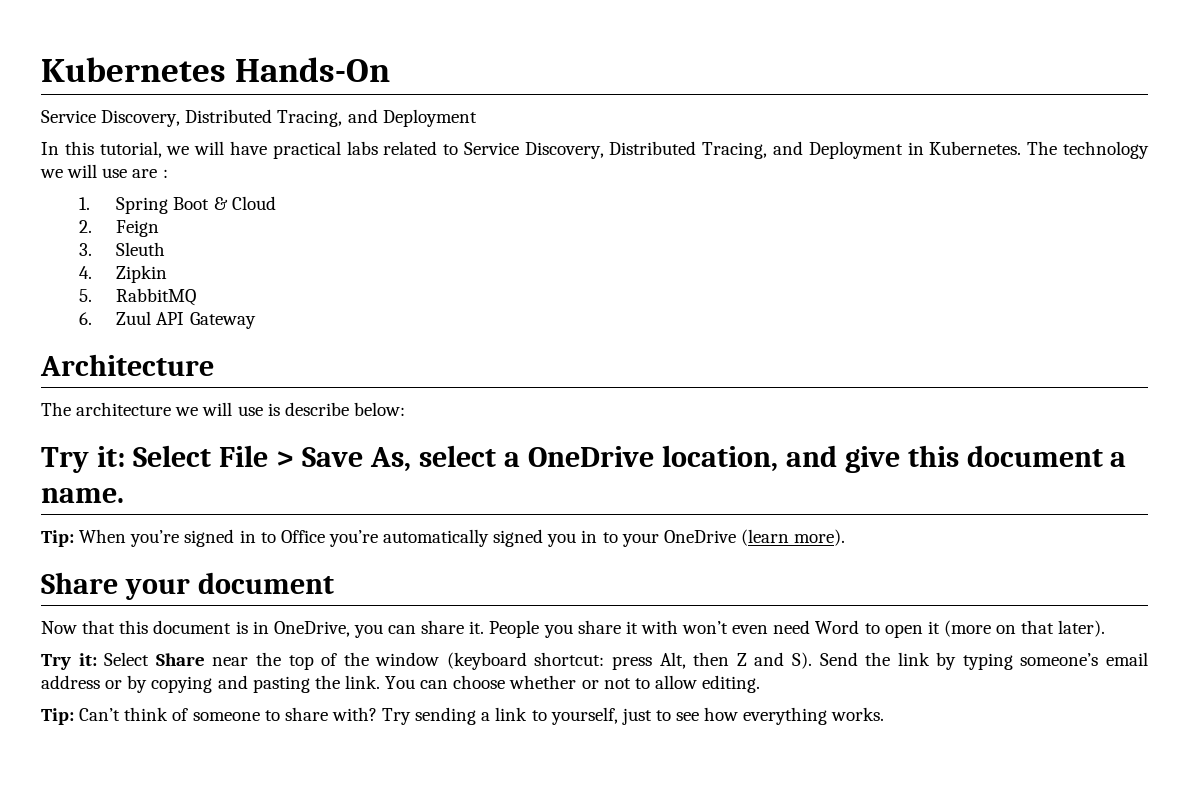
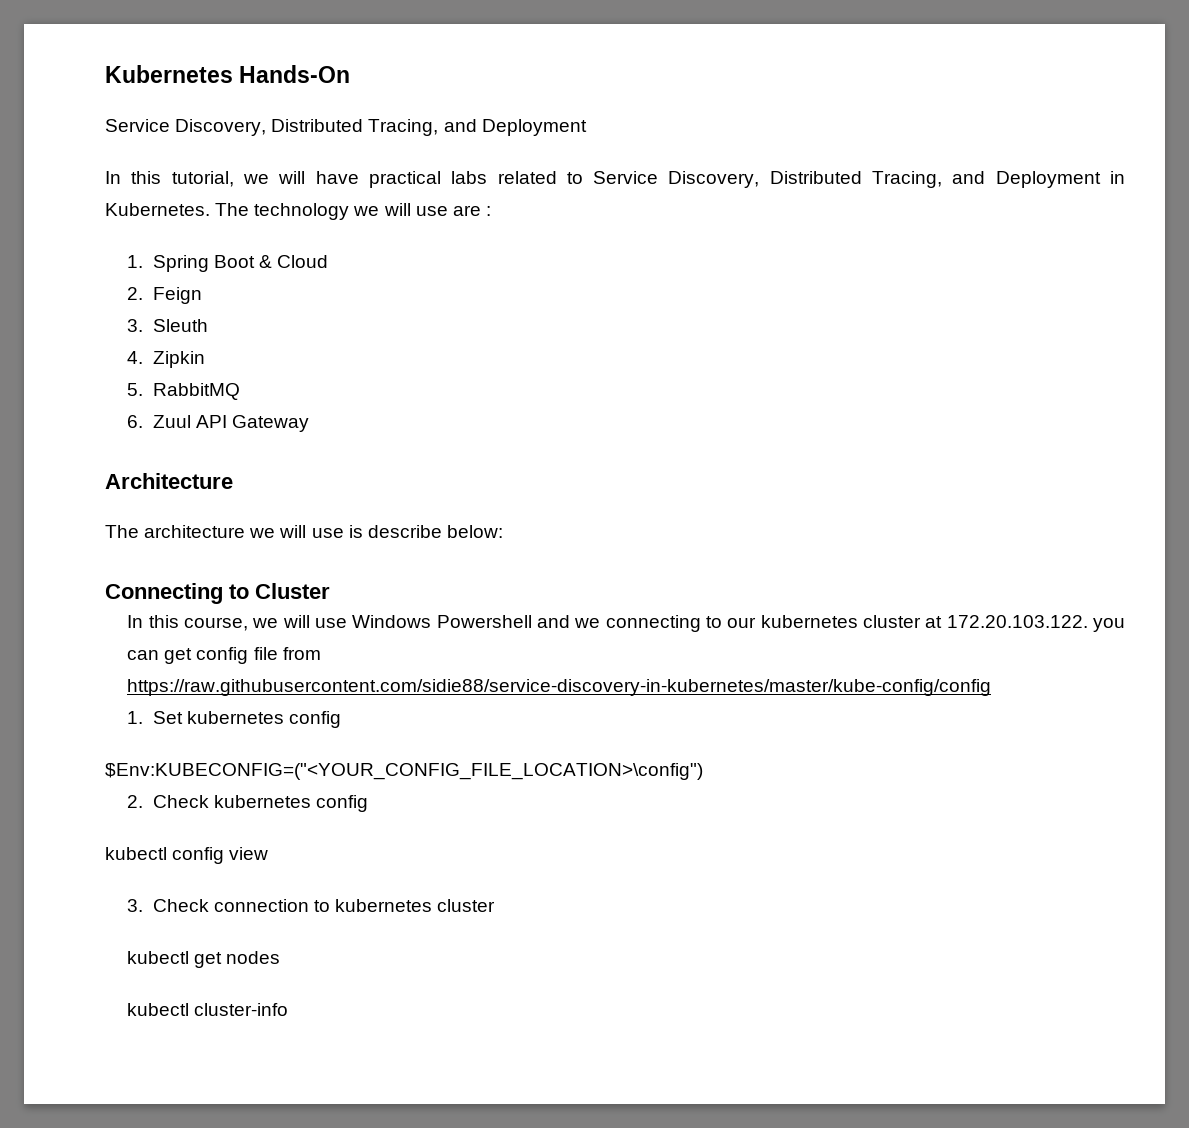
[41,445,1127,473] [41,488,124,503] [41,529,846,547] [41,572,334,600] [41,620,1106,638] [41,652,1149,670] [41,675,761,693] [41,707,885,725] Try it: Select File > Save As, select a OneDrive location, and give this document a name. // Tip: When you’re signed in to Office you’re automatically signed you in to your OneDrive (learn more). // Share your document // Now that this document is in OneDrive, you can share it. People you share it with won’t even need Word to open it (more on that later). // Try it: Select Share near the top of the window (keyboard shortcut: press Alt, then Z and S). Send the link by typing someone’s email address or by copying and pasting the link. You can choose whether or not to allow editing. // Tip: Can’t think of someone to share with? Try sending a link to yourself, just to see how everything works. -> [105,583,330,604] [127,615,1125,632] [127,647,321,664] [127,679,992,696] [127,711,341,728] [105,763,703,780] [127,795,368,812] [105,847,269,864] [127,899,496,912] [127,951,281,968] [127,1003,289,1016] Connecting to Cluster // In this course, we will use Windows Powershell and we connecting to our kubernetes cluster at 172.20.103.122. you can get config file from https://raw.githubusercontent.com/sidie88/service-discovery-in-kubernetes/master/kube-config/config // 1. Set kubernetes config // $Env:KUBECONFIG=("<YOUR_CONFIG_FILE_LOCATION>\config") // 2. Check kubernetes config // kubectl config view // 3. Check connection to kubernetes cluster // kubectl get nodes // kubectl cluster-info

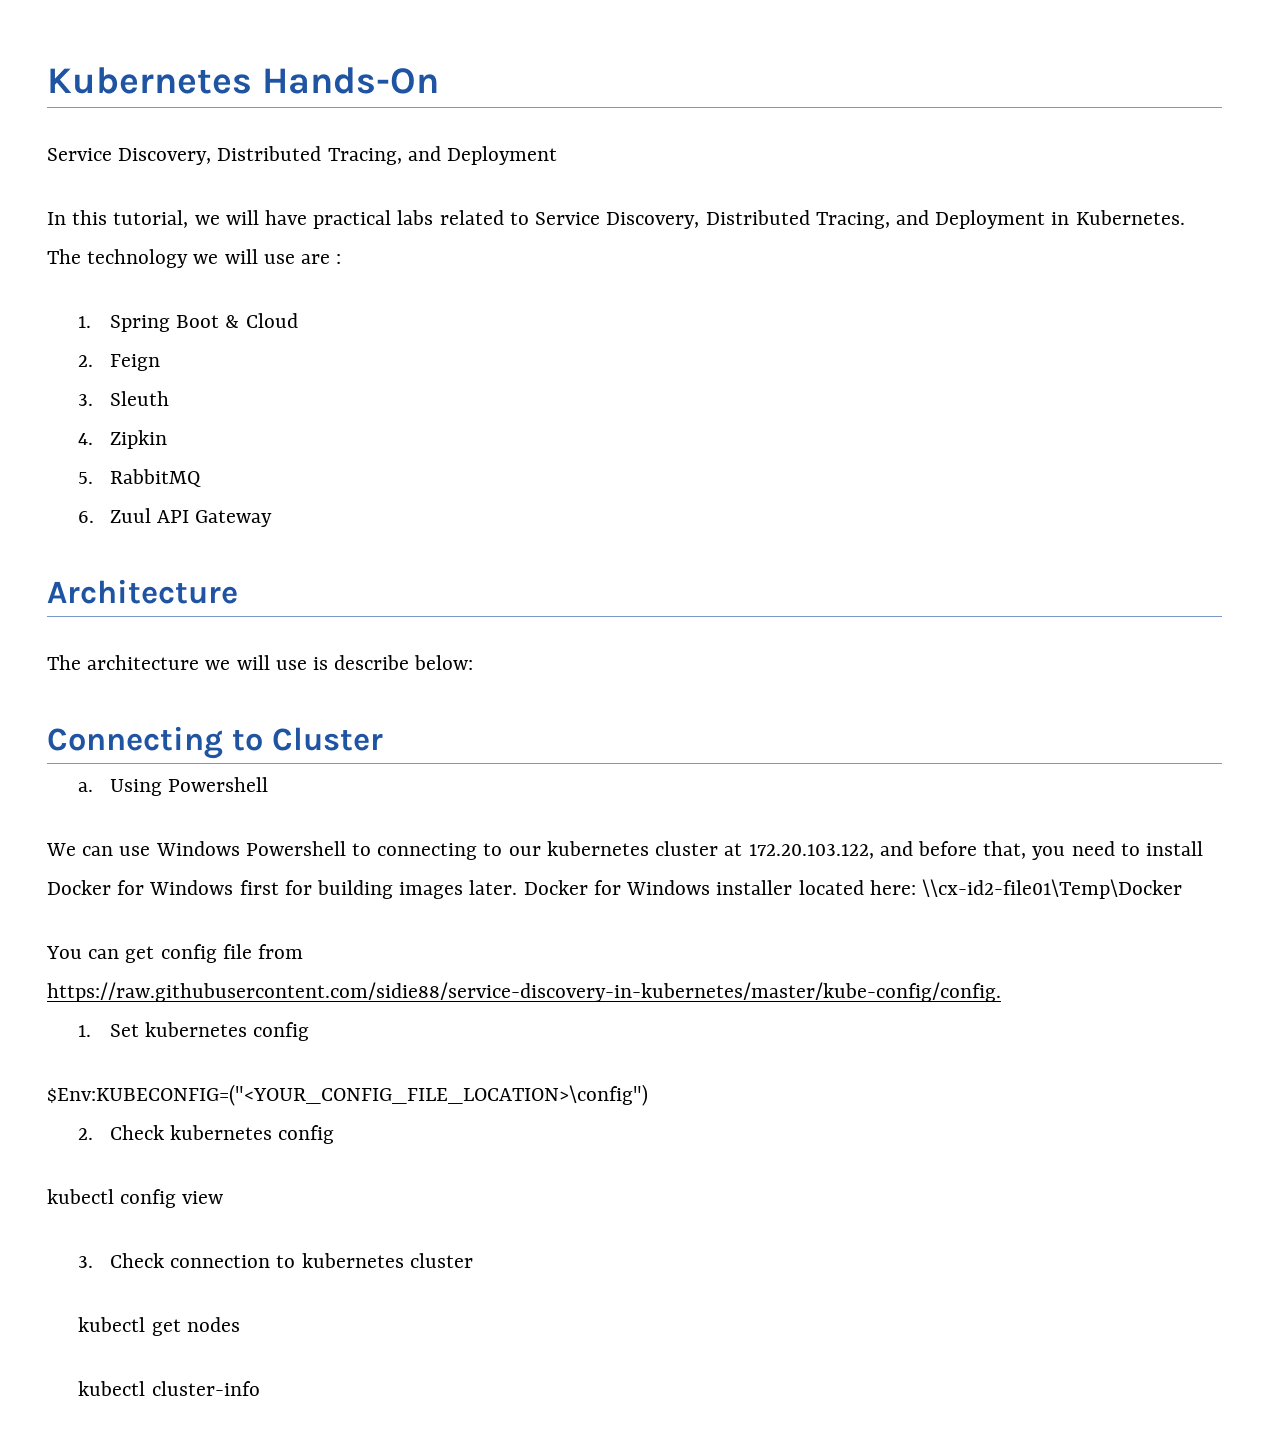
[127,615,310,631] In this course, we will -> [78,777,269,796] [46,843,114,856] a. Using Powershell // We can
[536,615,601,628] and we -> [352,843,372,856] to
[946,615,1125,632] 172.20.103.122. you -> [748,841,1203,860] [47,879,1182,899] [46,946,82,959] 172.20.103.122, and before that, you need to install Docker for Windows first for building images later. Docker for Windows installer located here: \\cx-id2-file01\Temp\Docker // You
[127,679,992,696] https://raw.githubusercontent.com/sidie88/service-discovery-in-kubernetes/master/kube-config/config -> [47,982,1001,1002] https://raw.githubusercontent.com/sidie88/service-discovery-in-kubernetes/master/kube-config/config.

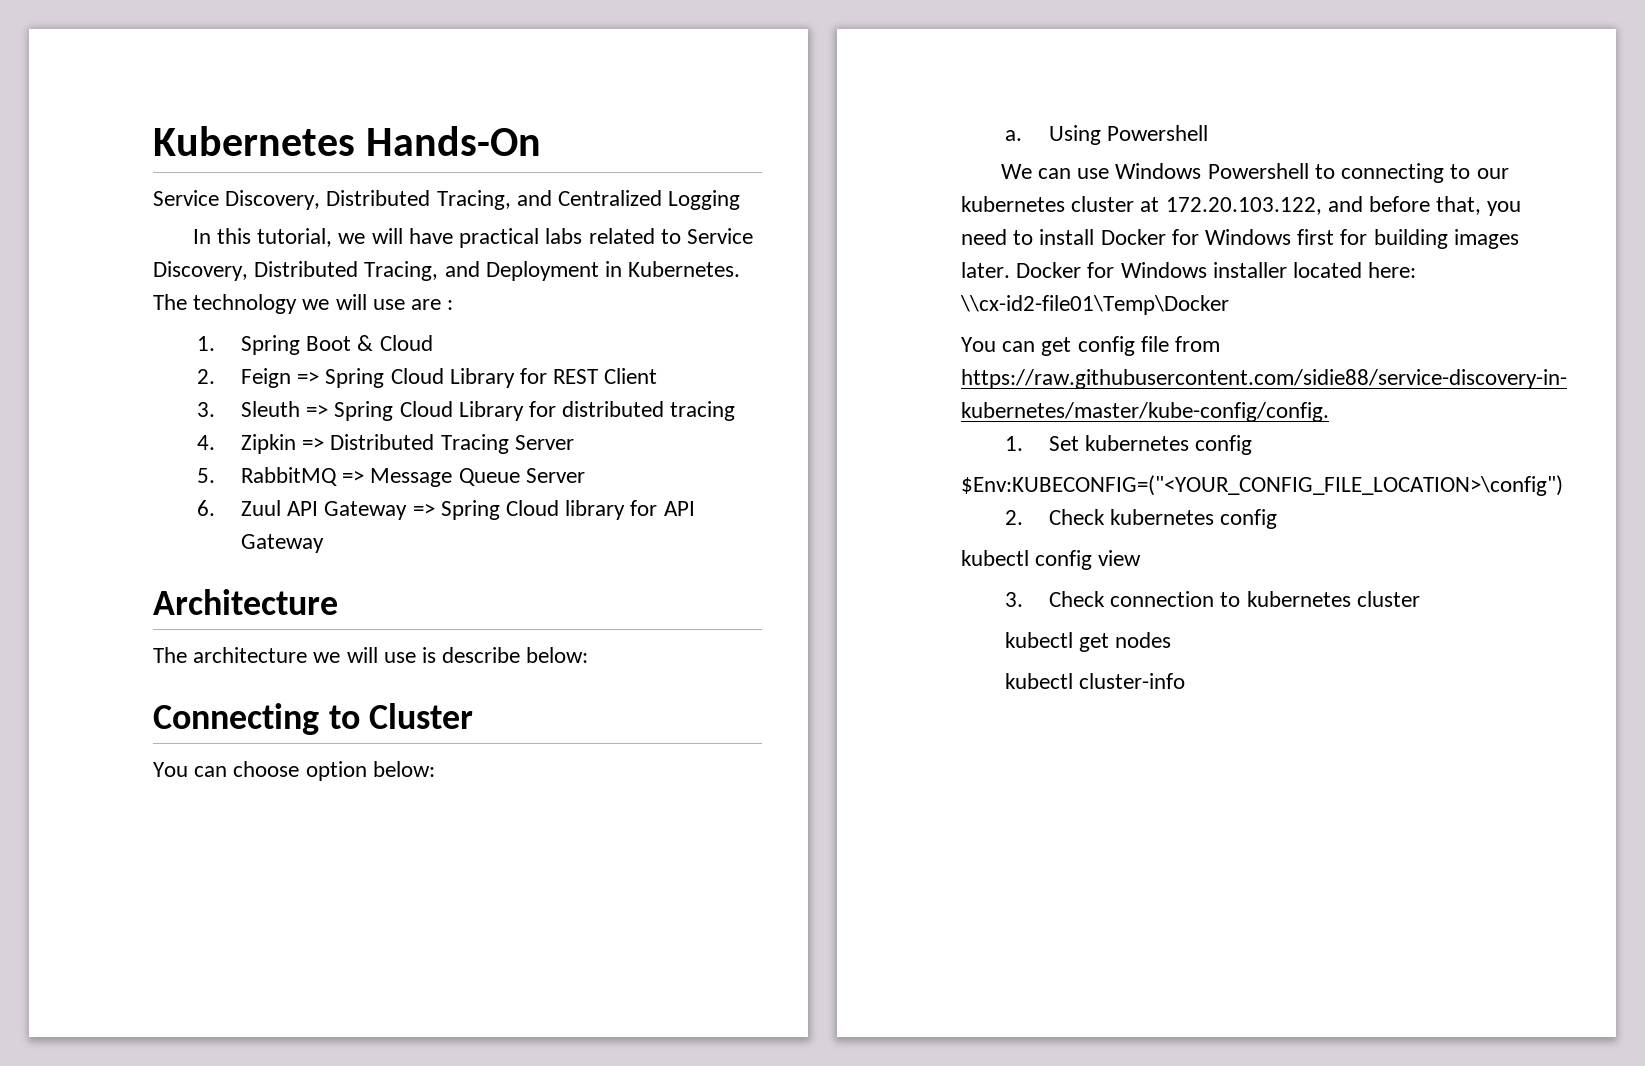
[447,146,558,165] Deployment -> [558,190,741,210] Centralized Logging
[78,391,169,406] [78,430,167,449] [78,469,201,487] [78,508,151,523] // 3. Sleuth // 4. Zipkin // 5. RabbitMQ // 6. Zuul -> [297,368,658,388] [196,401,736,421] [196,434,574,454] [196,467,585,487] [196,500,658,520] => Spring Cloud Library for REST Client // 3. Sleuth => Spring Cloud Library for distributed tracing // 4. Zipkin => Distributed Tracing Server // 5. RabbitMQ => Message Queue Server // 6. Zuul API Gateway => Spring Cloud library for
(383, 739) none -> [153,761,435,781] // You can choose option below:

